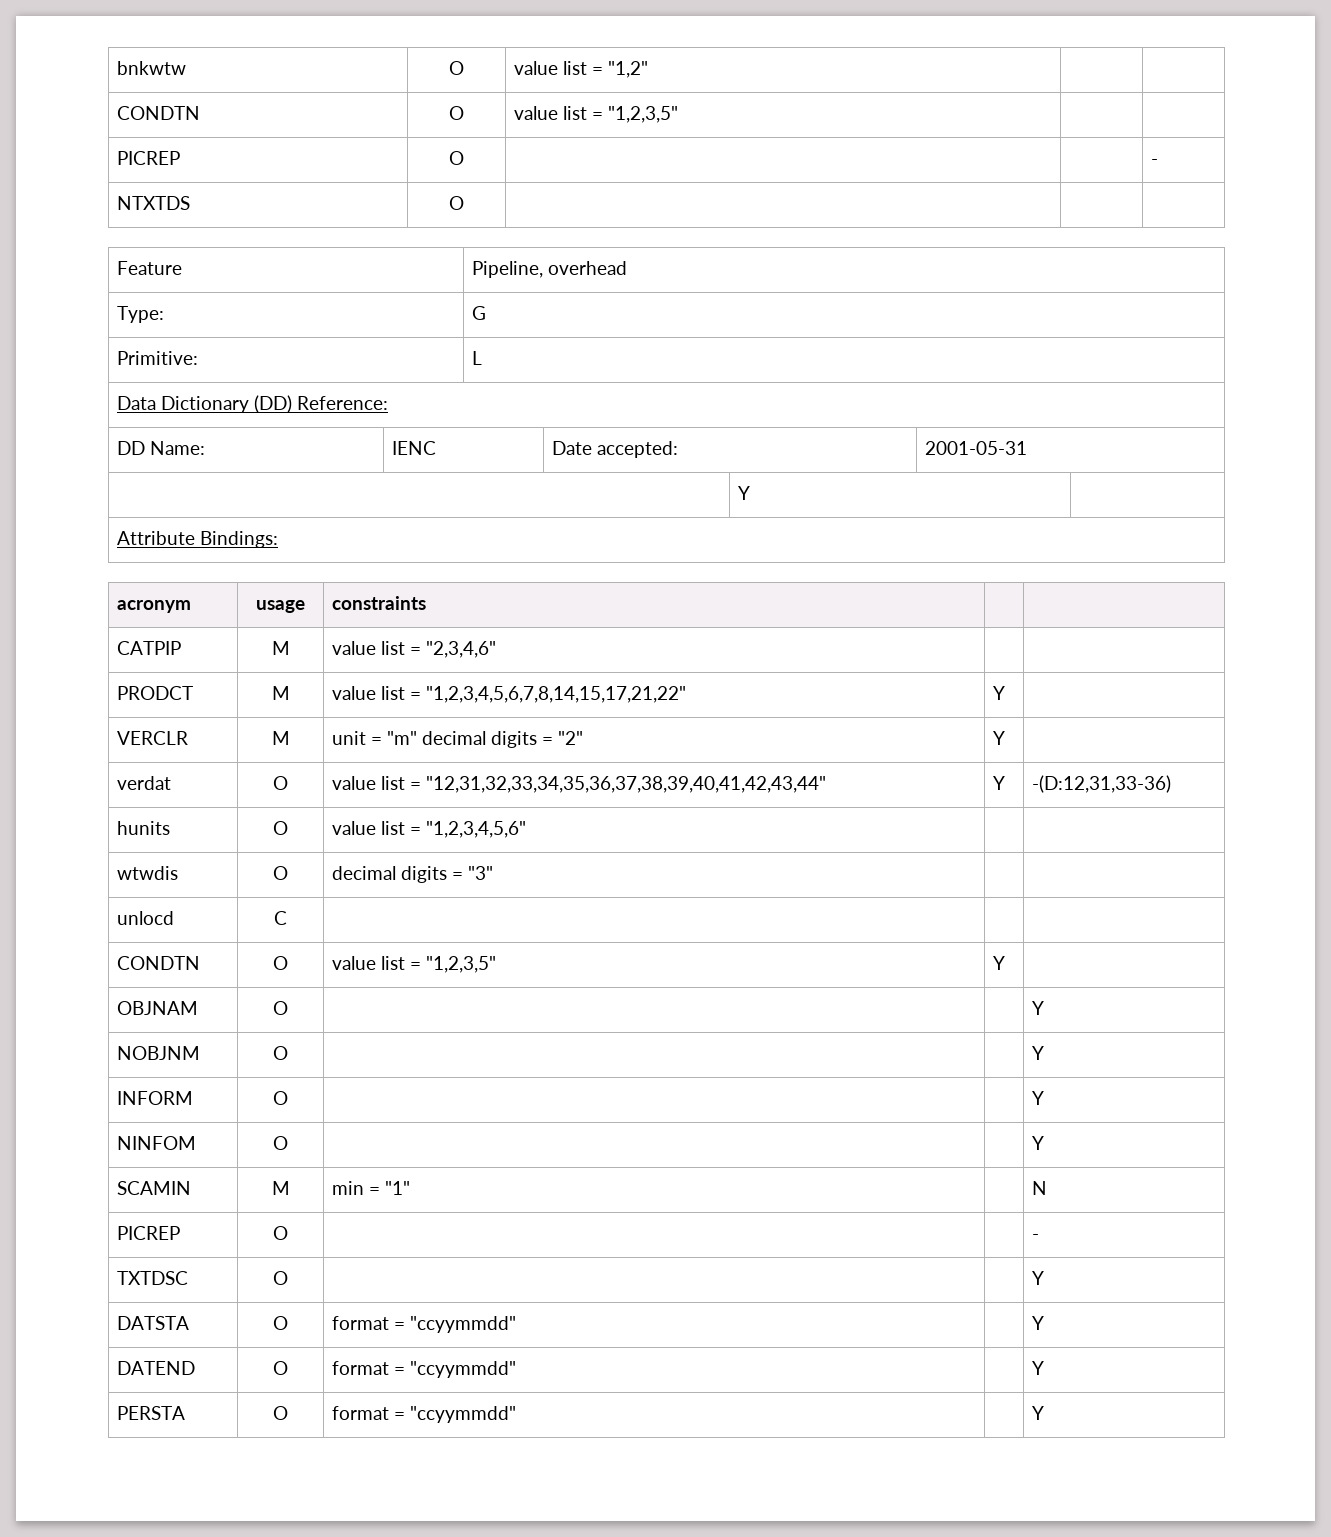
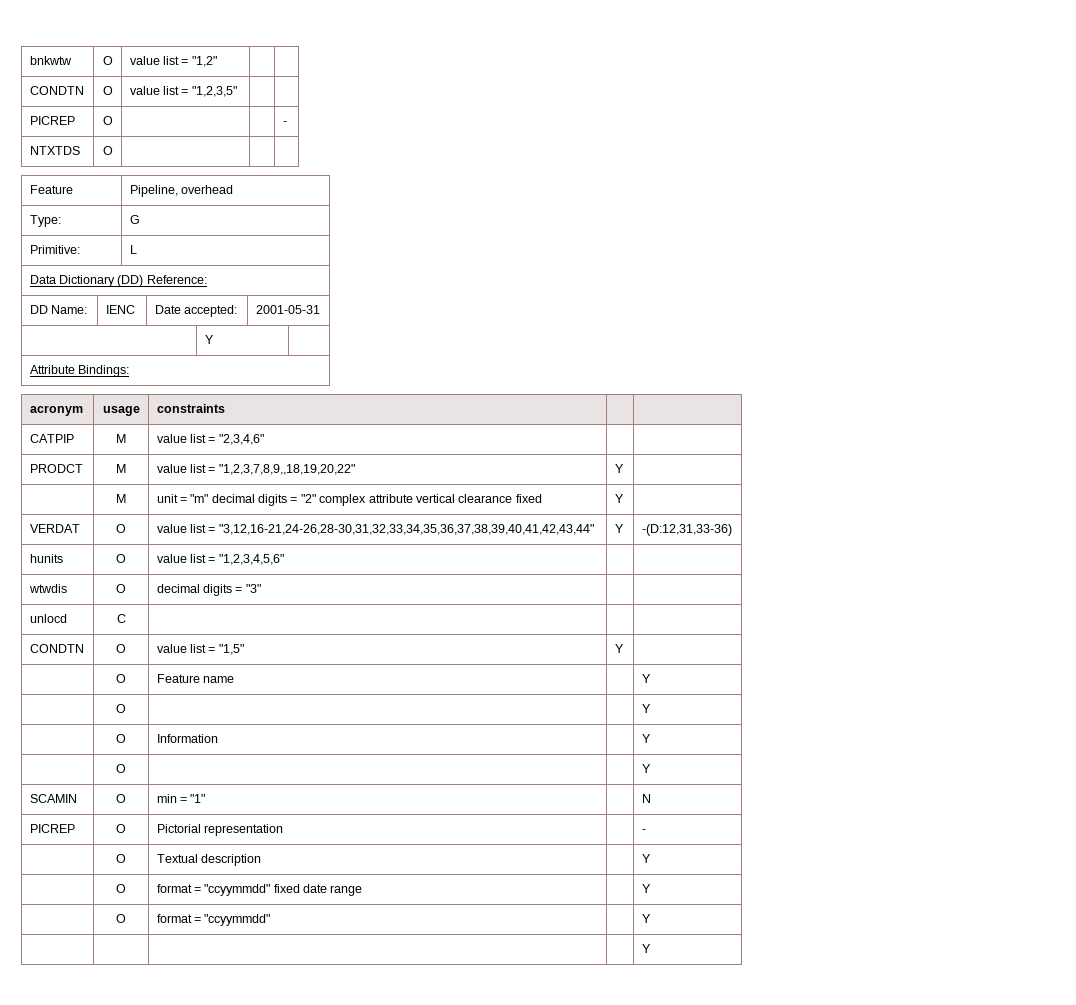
[425,686,686,703] [992,686,1005,700] [116,731,188,745] "1,2,3,4,5,6,7,8,14,15,17,21,22" | Y | // VERCLR -> [218,464,355,475] [614,464,624,473] "1,2,3,7,8,9,,18,19,20,22" | Y | //
[992,731,1005,745] [116,776,171,790] [273,776,288,790] [331,776,826,793] | Y | // verdat | O | value list = "12,31,32,33,34,35,36,37,38,39,40,41,42,43,44" -> [319,494,542,506] [614,494,624,503] [29,524,80,533] [116,524,126,533] [156,524,594,535] complex attribute vertical clearance fixed | Y | // VERDAT | O | value list = "3,12,16-21,24-26,28-30,31,32,33,34,35,36,37,38,39,40,41,42,43,44"
[425,956,496,973] [992,956,1005,970] [116,1001,198,1015] [273,1001,288,1015] [1031,1001,1044,1015] [116,1046,200,1060] [273,1046,288,1060] [1031,1046,1044,1060] [116,1091,193,1105] [273,1091,288,1105] [1031,1091,1044,1105] [116,1136,196,1150] "1,2,3,5" | Y | // OBJNAM | O | | | Y // NOBJNM | O | | | Y // INFORM | O | | | Y // NINFOM -> [218,644,244,655] [614,644,624,653] [116,674,126,683] [156,674,234,683] [641,674,651,683] [116,704,126,713] [641,704,651,713] [116,734,126,743] [156,734,218,743] [641,734,651,743] "1,5" | Y | // | O | Feature name | | Y // | O | | | Y // | O | Information | | Y //
[271,1181,290,1195] M -> [116,794,126,803] O
[1031,1234,1039,1240] [116,1271,188,1285] [273,1271,288,1285] [1031,1271,1044,1285] [116,1316,189,1330] [273,1316,288,1330] [331,1316,516,1333] [1031,1316,1044,1330] [116,1361,195,1375] [273,1361,288,1375] [331,1361,516,1378] [1031,1361,1044,1375] [116,1406,185,1420] [273,1406,288,1420] [331,1406,516,1423] | | - // TXTDSC | O | | | Y // DATSTA | O | format = "ccyymmdd" | | Y // DATEND | O | format = "ccyymmdd" | | Y // PERSTA | O | format = "ccyymmdd" -> [156,824,283,836] [641,829,646,833] [116,854,126,863] [156,854,261,866] [641,854,651,863] [116,884,126,893] [156,884,363,896] [641,884,651,893] [116,914,126,923] [156,914,271,926] [641,914,651,923] Pictorial representation | | - // | O | Textual description | | Y // | O | format = "ccyymmdd" fixed date range | | Y // | O | format = "ccyymmdd" | | Y // | |

